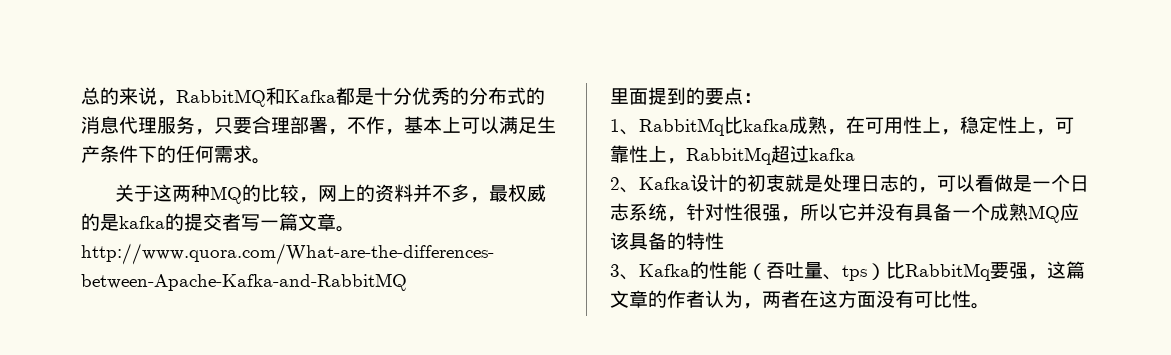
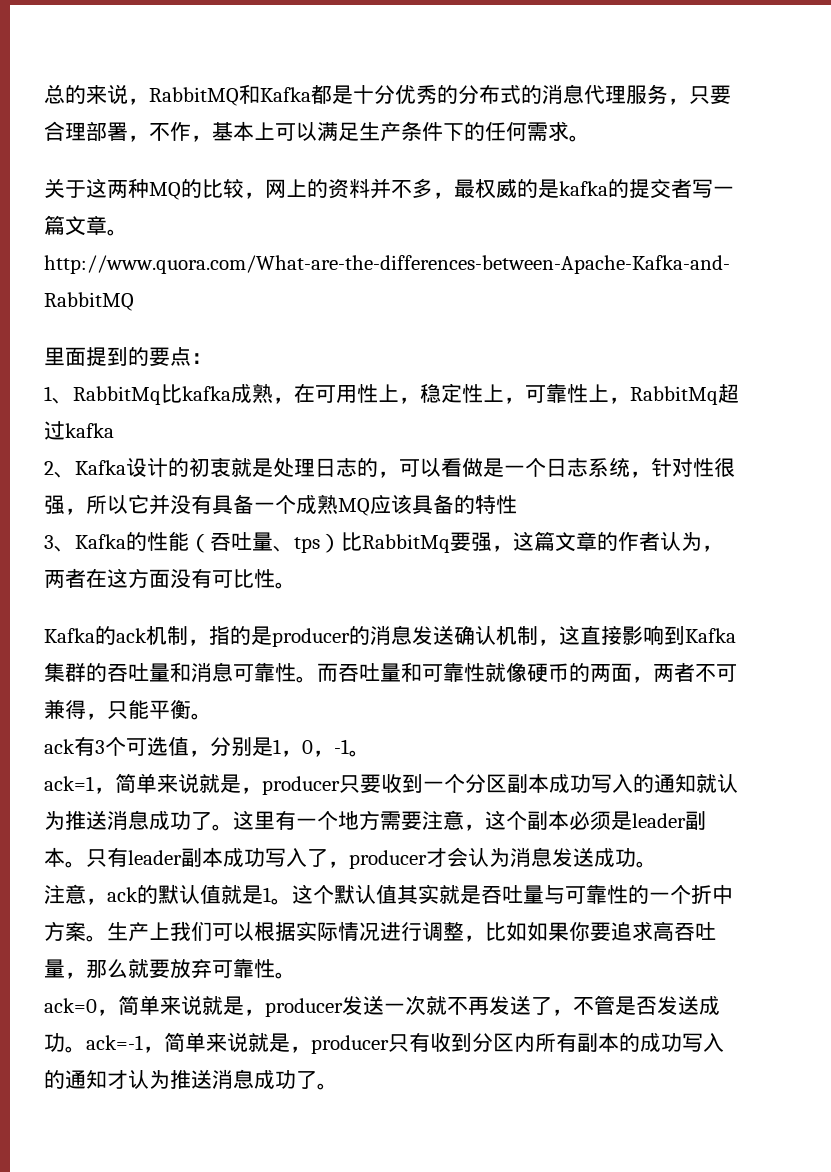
(990, 306) none -> [44,625,736,647] [44,662,737,683] [44,699,212,720] [44,736,370,757] [44,773,738,795] [44,810,706,831] [44,847,657,869] [44,884,733,905] [44,921,716,942] [44,958,296,979] [44,995,720,1017] [44,1032,724,1054] [44,1069,338,1090] // Kafka的ack机制，指的是producer的消息发送确认机制，这直接影响到Kafka集群的吞吐量和消息可靠性。而吞吐量和可靠性就像硬币的两面，两者不可兼得，只能平衡。 // ack有3个可选值，分别是1，0，-1。 // ack=1，简单来说就是，producer只要收到一个分区副本成功写入的通知就认为推送消息成功了。这里有一个地方需要注意，这个副本必须是leader副本。只有leader副本成功写入了，producer才会认为消息发送成功。 // 注意，ack的默认值就是1。这个默认值其实就是吞吐量与可靠性的一个折中方案。生产上我们可以根据实际情况进行调整，比如如果你要追求高吞吐量，那么就要放弃可靠性。 // ack=0，简单来说就是，producer发送一次就不再发送了，不管是否发送成功。ack=-1，简单来说就是，producer只有收到分区内所有副本的成功写入的通知才认为推送消息成功了。

